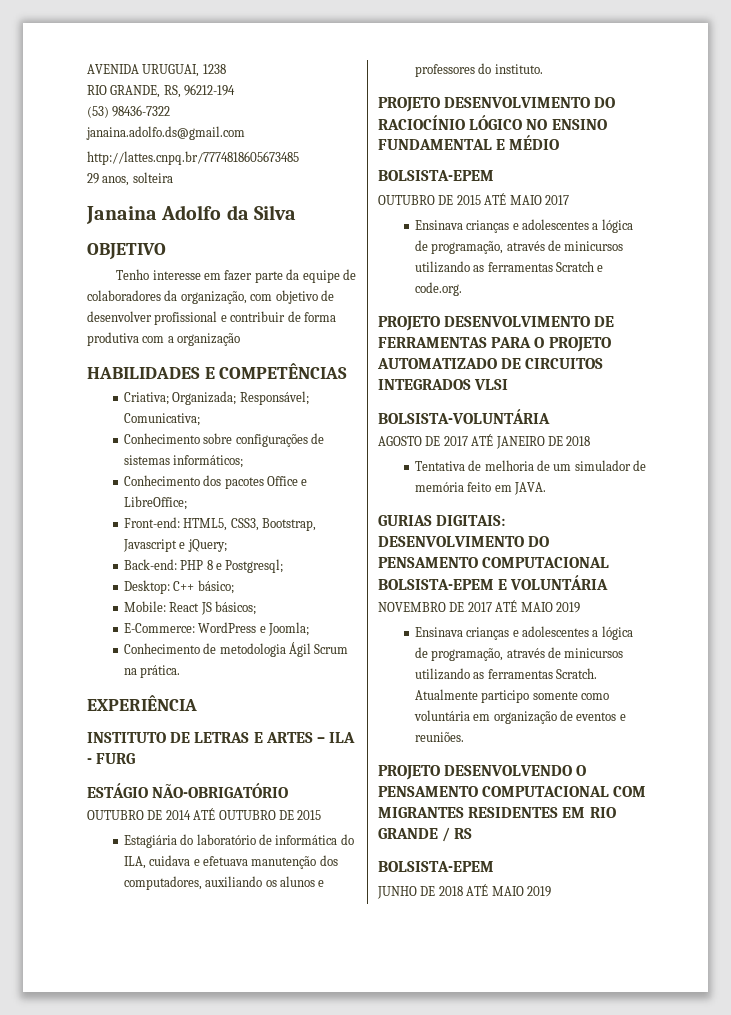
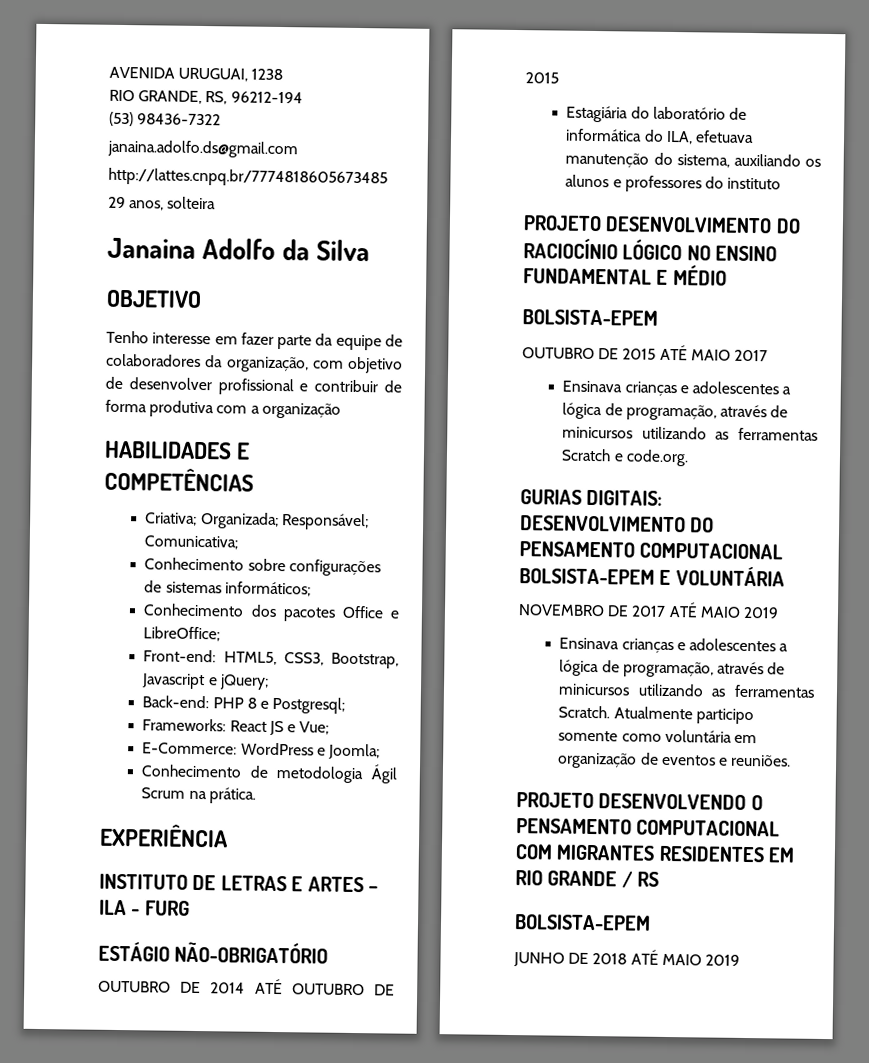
[123,580,234,594] [123,601,257,615] Desktop: C++ básico; // Mobile: React JS básicos; -> [142,718,330,736] Frameworks: React JS e Vue;
[149,855,338,869] [123,876,202,890] cuidava e efetuava manutenção dos computadores, -> [694,130,754,144] [565,152,730,168] efetuava manutenção do sistema,
[494,64,543,74] instituto. -> [727,177,782,190] instituto
[378,316,615,331] [378,337,611,352] [377,358,604,369] [378,379,509,390] [378,409,550,424] [378,434,591,449] [414,460,647,471] [414,482,547,495] // PROJETO DESENVOLVIMENTO DE FERRAMENTAS PARA O PROJETO AUTOMATIZADO DE CIRCUITOS INTEGRADOS VLSI // BOLSISTA-VOLUNTÁRIA // AGOSTO DE 2017 ATÉ JANEIRO DE 2018 // Tentativa de melhoria de um simulador de memória feito em JAVA. -> (689, 458) none

